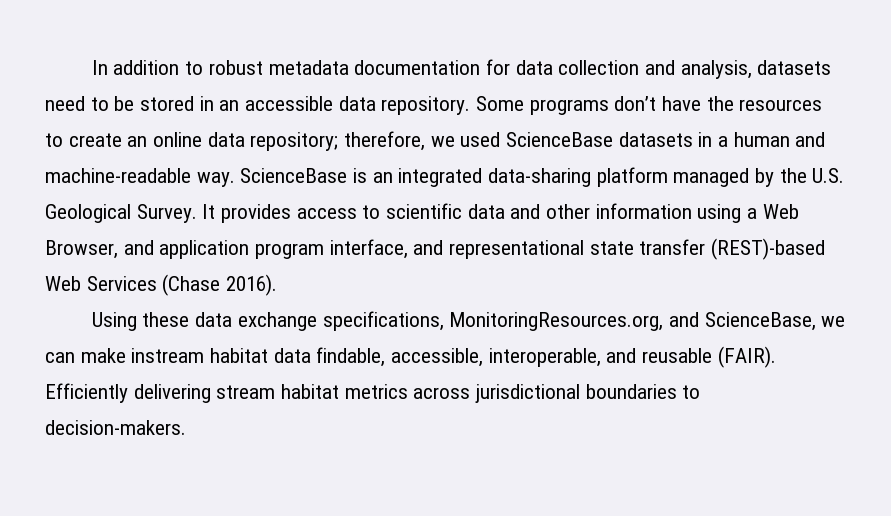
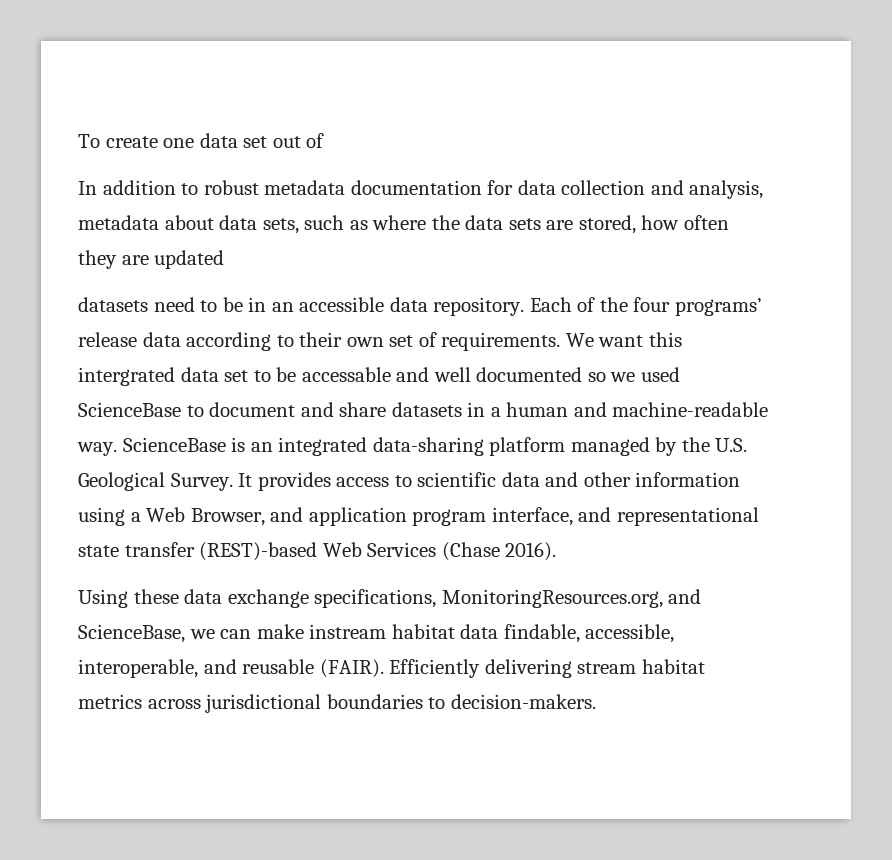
(91, 67) none -> [78,133,325,148] To create one data set out of //
(752, 69) none -> [78,215,729,234] [78,250,225,269] metadata about data sets, such as where the data sets are stored, how often they are updated //
[140,96,195,111] stored -> (243, 304) none
[476,96,823,115] [45,131,614,151] Some programs don’t have the resources to create an online data repository; therefore, we used ScienceBase -> [529,297,762,316] [78,332,682,351] [78,367,680,386] [78,402,387,417] Each of the four programs’ release data according to their own set of requirements. We want this intergrated data set to be accessable and well documented so we used ScienceBase to document and share

